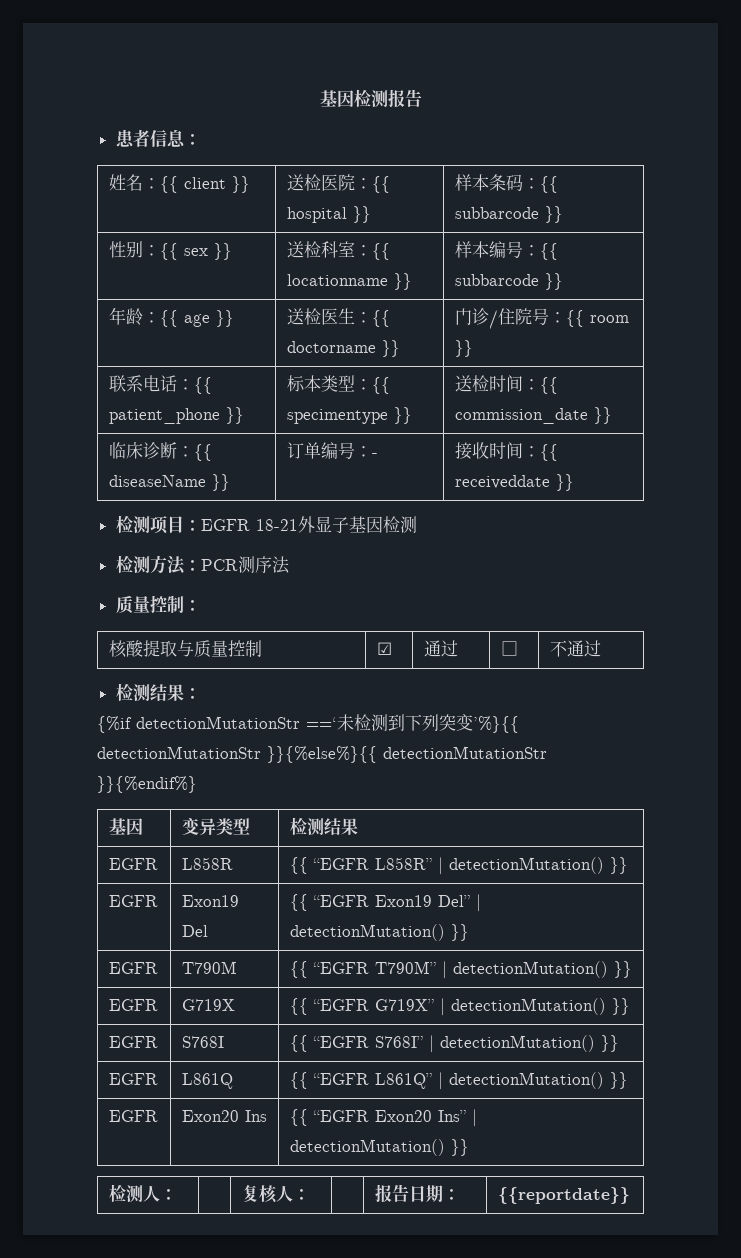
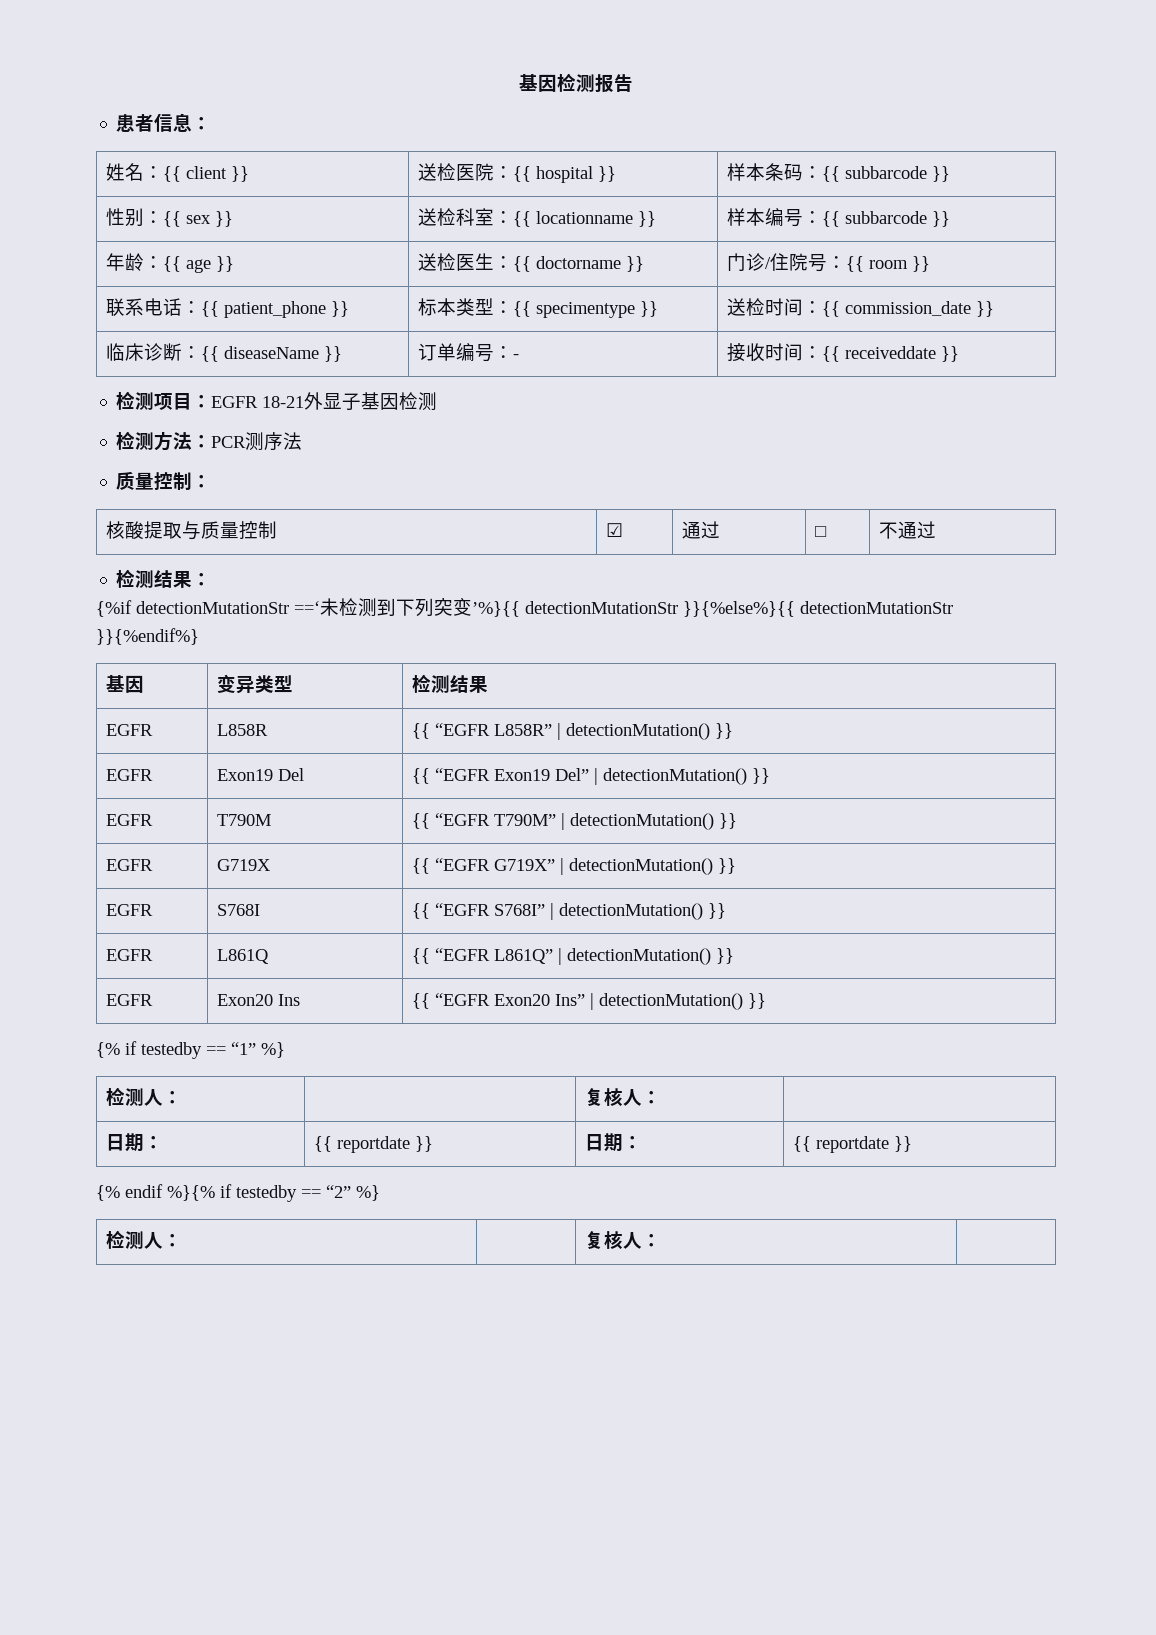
[108,1184,177,1202] [241,1184,310,1203] [374,1184,460,1203] [497,1187,630,1204] // 检测人： | | 复核人： | | 报告日期： | {{reportdate}} -> [96,1041,285,1059] [105,1087,182,1106] [584,1088,661,1106] [105,1133,163,1152] [313,1136,433,1153] [584,1133,642,1152] [792,1136,912,1153] [96,1184,380,1202] [105,1230,182,1249] [584,1231,661,1249] // {% if testedby == “1” %} // 检测人： | | 复核人： | // 日期： | {{ reportdate }} | 日期： | {{ reportdate }} // {% endif %}{% if testedby == “2” %} // 检测人： | | 复核人： |

